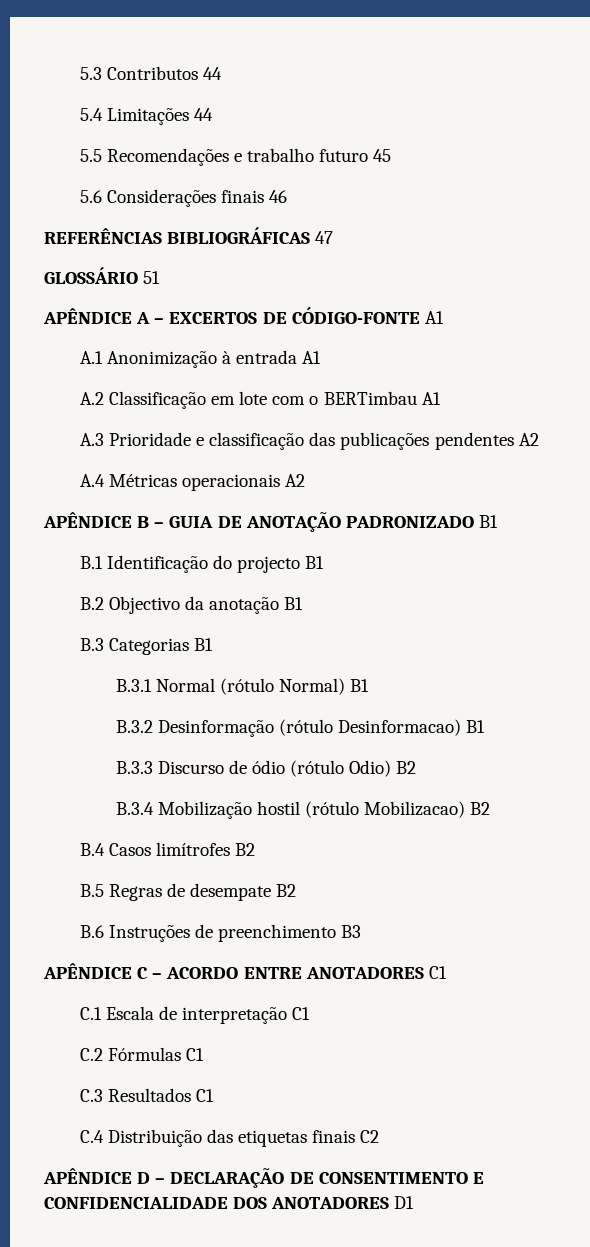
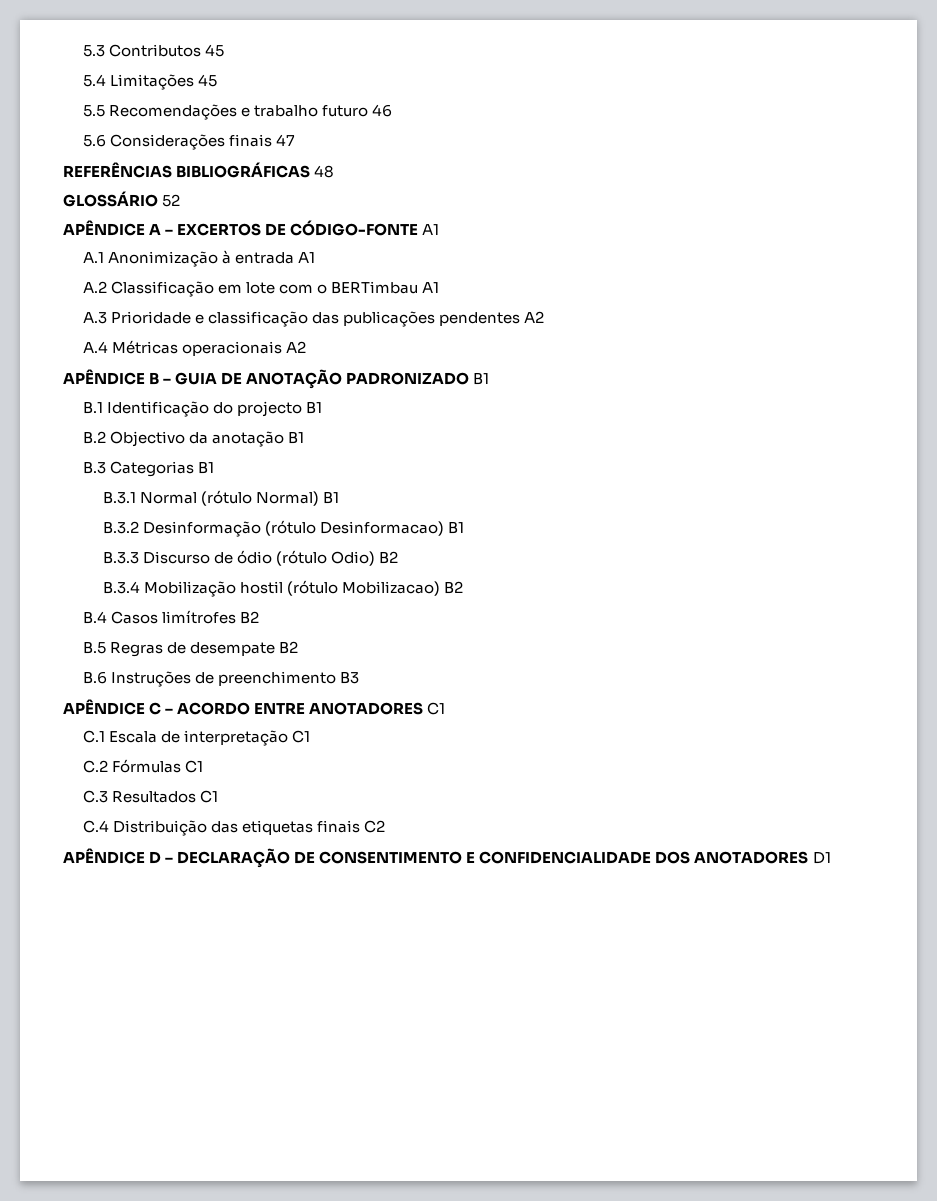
[203,67,223,80] 44 -> [205,44,225,57] 45
[194,108,214,121] 44 -> [198,74,218,87] 45
[373,149,392,162] 45 -> [372,104,393,117] 46
[269,190,288,203] 46 -> [276,134,296,146] 47
[315,231,334,244] 47 -> [314,165,335,178] 48
[143,271,161,284] 51 -> [162,194,181,207] 52

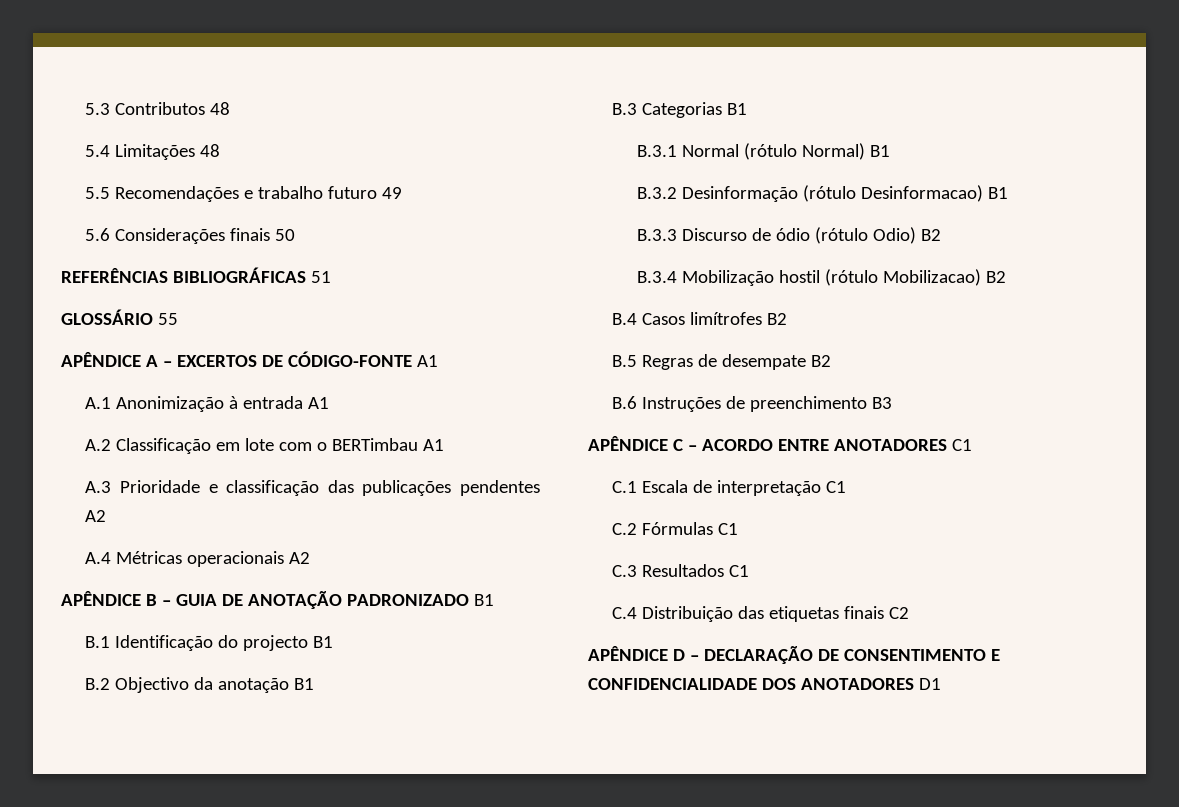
[205,44,225,57] 45 -> [210,102,231,115] 48
[198,74,218,87] 45 -> [200,144,221,157] 48
[372,104,393,117] 46 -> [382,187,403,199] 49
[276,134,296,146] 47 -> [275,229,296,241] 50
[314,165,335,178] 48 -> [310,271,331,283] 51
[162,194,181,207] 52 -> [157,313,178,325] 55

